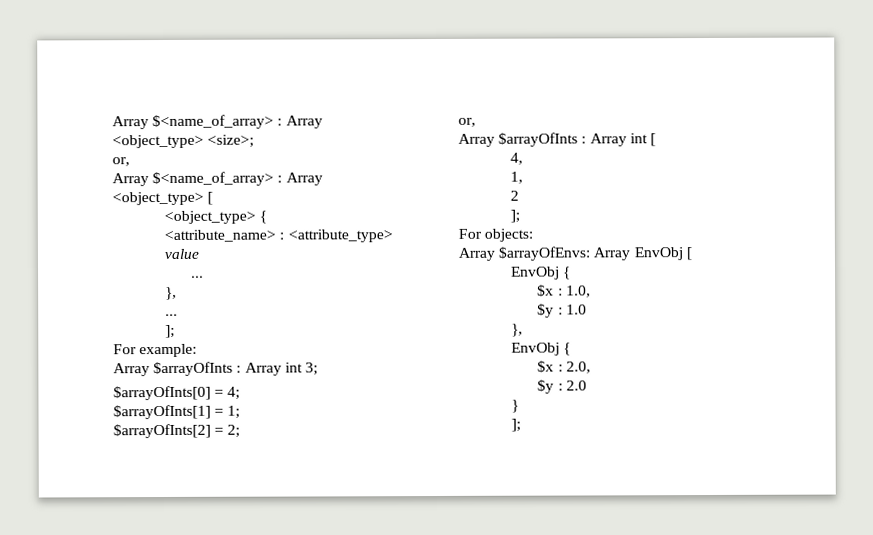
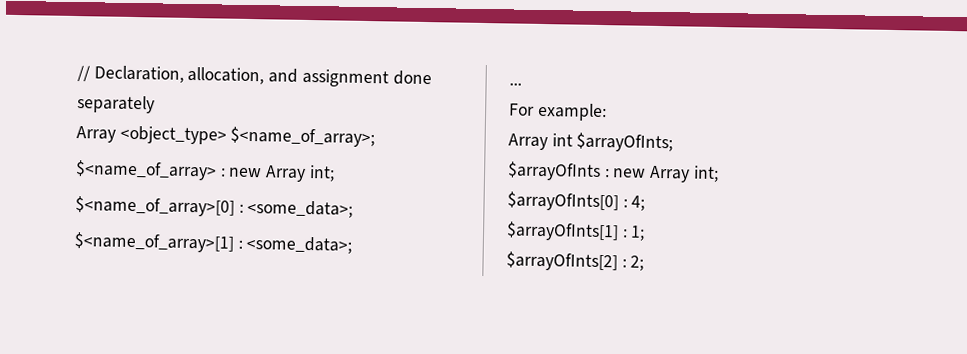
[112,114,323,130] [112,134,255,149] [112,157,130,167] [112,171,323,187] [112,191,214,206] [164,210,268,224] [164,229,393,243] [164,248,200,259] [191,275,205,278] [165,286,178,300] [165,313,179,316] [165,324,176,338] [113,343,198,358] [113,361,318,377] Array $<name_of_array> : Array <object_type> <size>; // or, // Array $<name_of_array> : Array <object_type> [ // <object_type> { // <attribute_name> : <attribute_type> value // ... // }, // ... // ]; // For example: // Array $arrayOfInts : Array int 3; -> [77,65,432,88] [77,95,155,114] [76,125,376,148] [75,160,335,182] [75,196,354,218] [74,232,353,254] [509,82,522,86] [509,102,607,122] [508,132,674,153] [507,161,719,183] // Declaration, allocation, and assignment done separately // Array <object_type> $<name_of_array>; // $<name_of_array> : new Array int; // $<name_of_array>[0] : <some_data>; // $<name_of_array>[1] : <some_data>; // ... // For example: // Array int $arrayOfInts; // $arrayOfInts : new Array int;
[214,389,225,397] = -> [622,198,628,208] :
[214,408,225,416] = -> [621,228,628,238] :
[214,427,225,435] = -> [621,258,627,268] :
[458,117,476,127] [458,132,656,147] [510,152,524,165] [510,171,524,184] [510,190,520,201] [510,209,521,223] [458,228,534,242] [458,246,692,261] [510,266,572,280] [537,284,591,298] [537,303,587,318] [511,323,524,337] [511,342,572,356] [537,360,591,374] [537,379,587,394] [511,399,520,413] [511,418,522,432] // or, // Array $arrayOfInts : Array int [ // 4, // 1, // 2 // ]; // For objects: // Array $arrayOfEnvs: Array EnvObj [ // EnvObj { // $x : 1.0, // $y : 1.0 // }, // EnvObj { // $x : 2.0, // $y : 2.0 // } // ]; -> (645, 263) none

